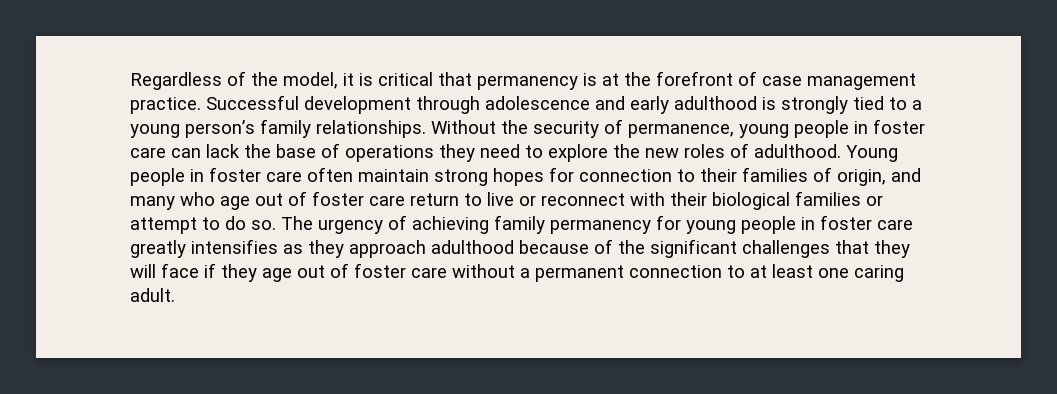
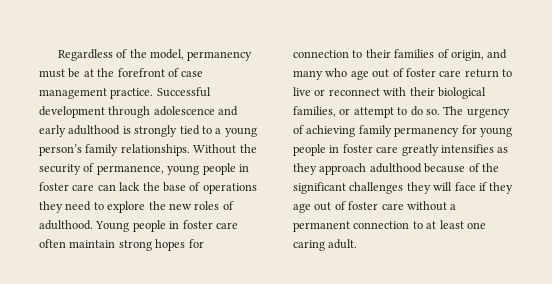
[343,72,597,90] it is critical that permanency is -> [187,51,253,61] [39,68,81,78] permanency must be
[795,191,861,206] families -> [293,106,336,117] families,
[835,240,869,254] that -> (404, 188) none

